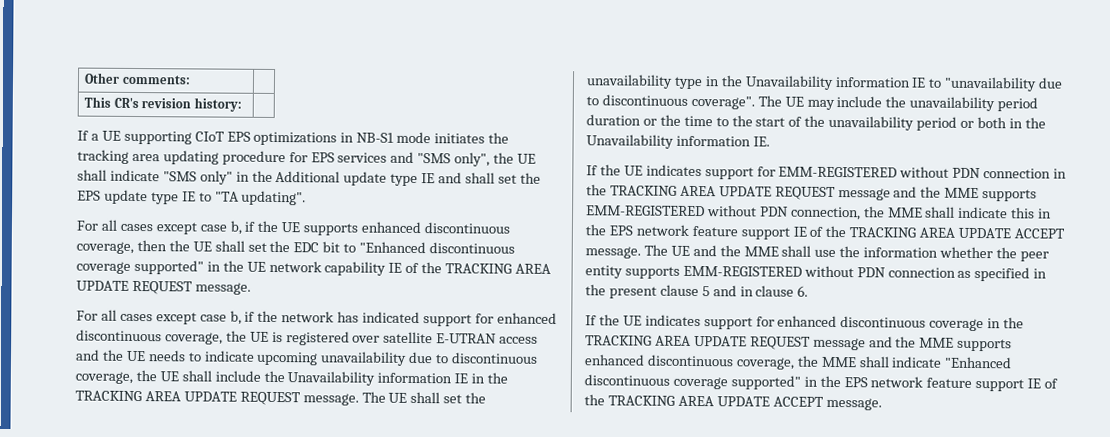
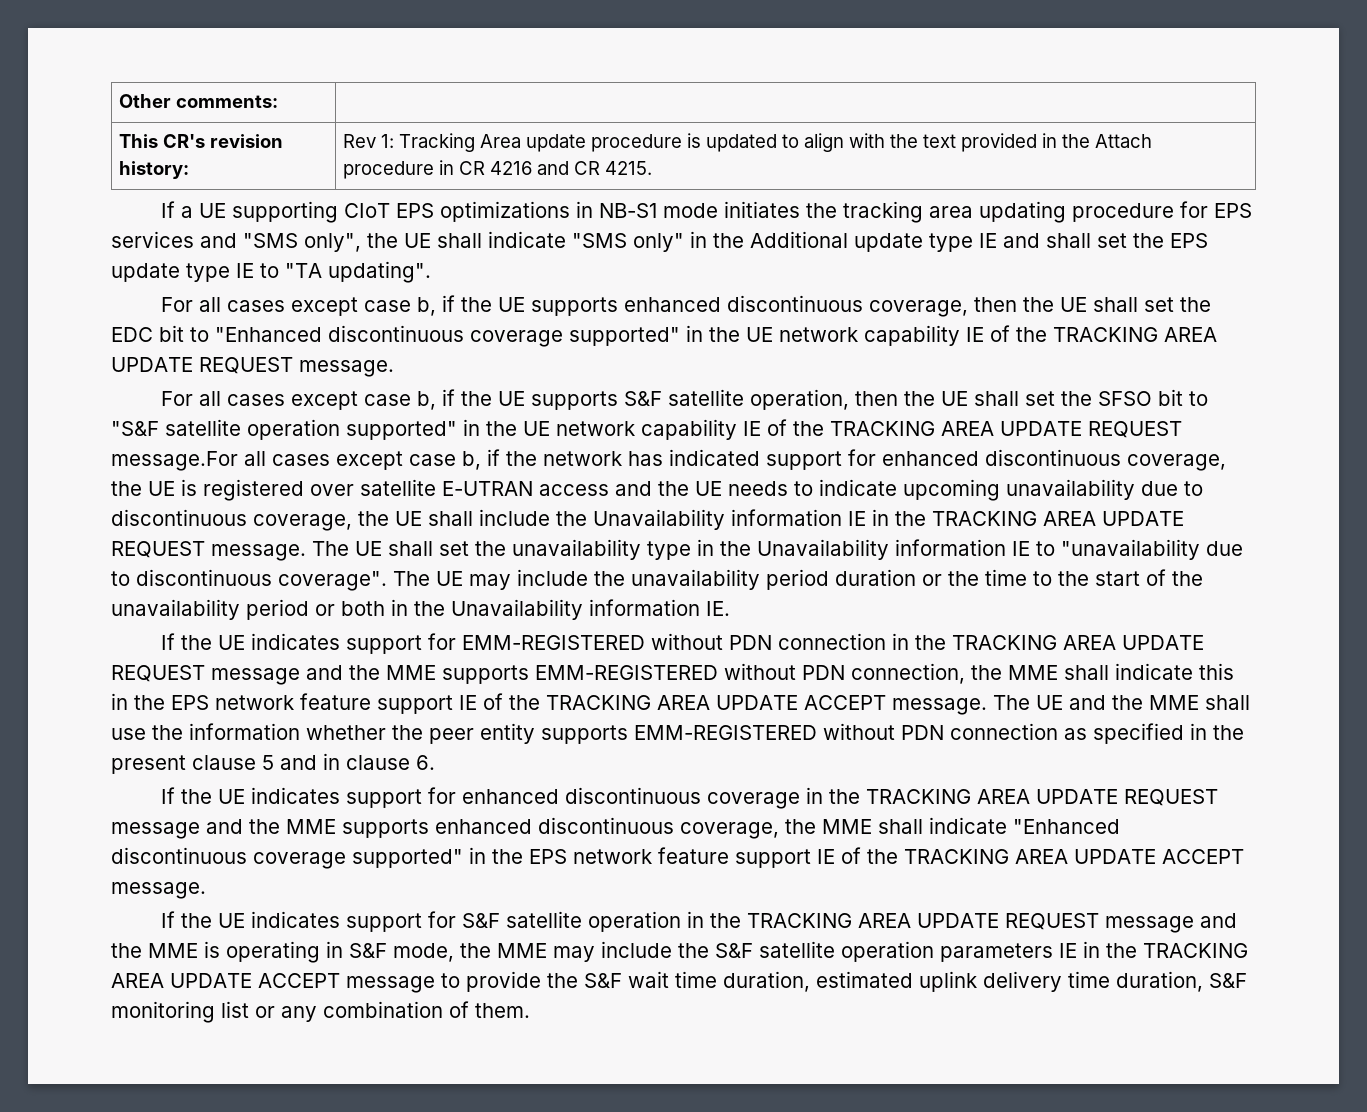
(242, 104) none -> [343,133,1153,152] [343,160,653,179] Rev 1: Tracking Area update procedure is updated to align with the text provided in the Attach procedure in CR 4216 and CR 4215.
(279, 316) none -> [497,389,1208,410] [111,419,1182,440] [111,449,537,471] UE supports S&F satellite operation, then the UE shall set the SFSO bit to "S&F satellite operation supported" in the UE network capability IE of the TRACKING AREA UPDATE REQUEST message.For all cases except case b, if the
(882, 404) none -> [160,911,1237,933] [111,941,1248,963] [111,971,1247,993] [111,1001,530,1023] // If the UE indicates support for S&F satellite operation in the TRACKING AREA UPDATE REQUEST message and the MME is operating in S&F mode, the MME may include the S&F satellite operation parameters IE in the TRACKING AREA UPDATE ACCEPT message to provide the S&F wait time duration, estimated uplink delivery time duration, S&F monitoring list or any combination of them.

